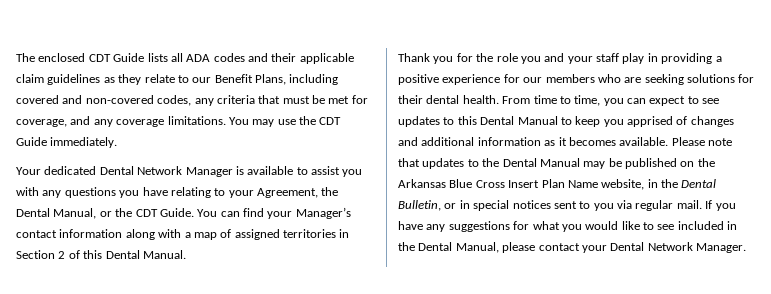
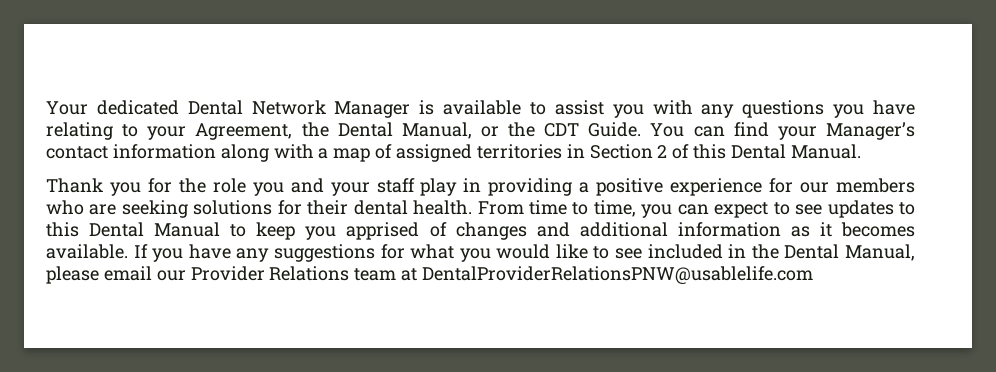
[16,53,354,64] [16,74,339,85] [16,95,368,106] [16,116,342,127] [16,137,118,148] The enclosed CDT Guide lists all ADA codes and their applicable claim guidelines as they relate to our Benefit Plans, including covered and non-covered codes, any criteria that must be met for coverage, and any coverage limitations. You may use the CDT Guide immediately. // -> (46, 108) none
[671,137,732,146] [398,158,715,169] [398,179,717,190] [398,200,702,211] Please note that updates to the Dental Manual may be published on the Arkansas Blue Cross Insert Plan Name website, in the Dental Bulletin, or in special notices sent to you via regular mail. -> (128, 251) none
[538,242,746,253] contact your Dental Network Manager. -> [103,266,814,284] email our Provider Relations team at DentalProviderRelationsPNW@usablelife.com

